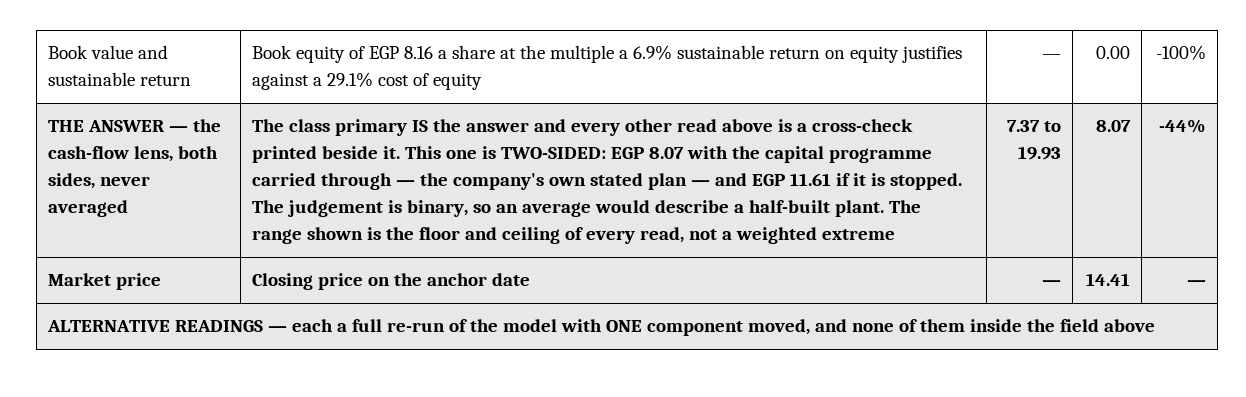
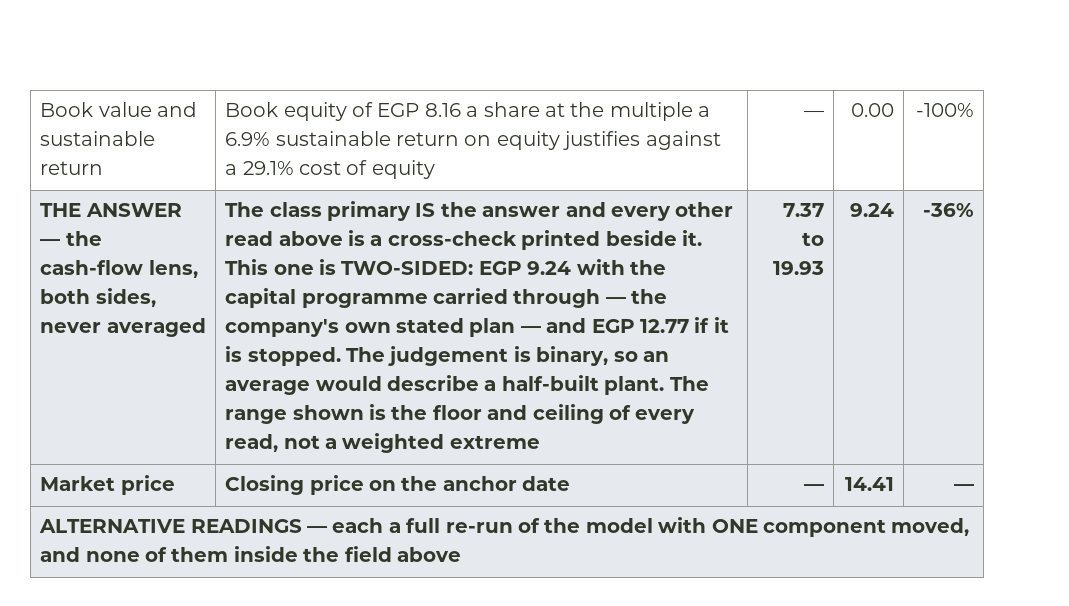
[649,147,685,159] 8.07 -> [527,261,572,275] 9.24
[790,173,832,186] 11.61 -> [640,319,690,333] 12.77
[1095,120,1131,132] [1158,119,1206,133] 8.07 | -44% -> [849,203,894,217] [922,203,974,217] 9.24 | -36%

